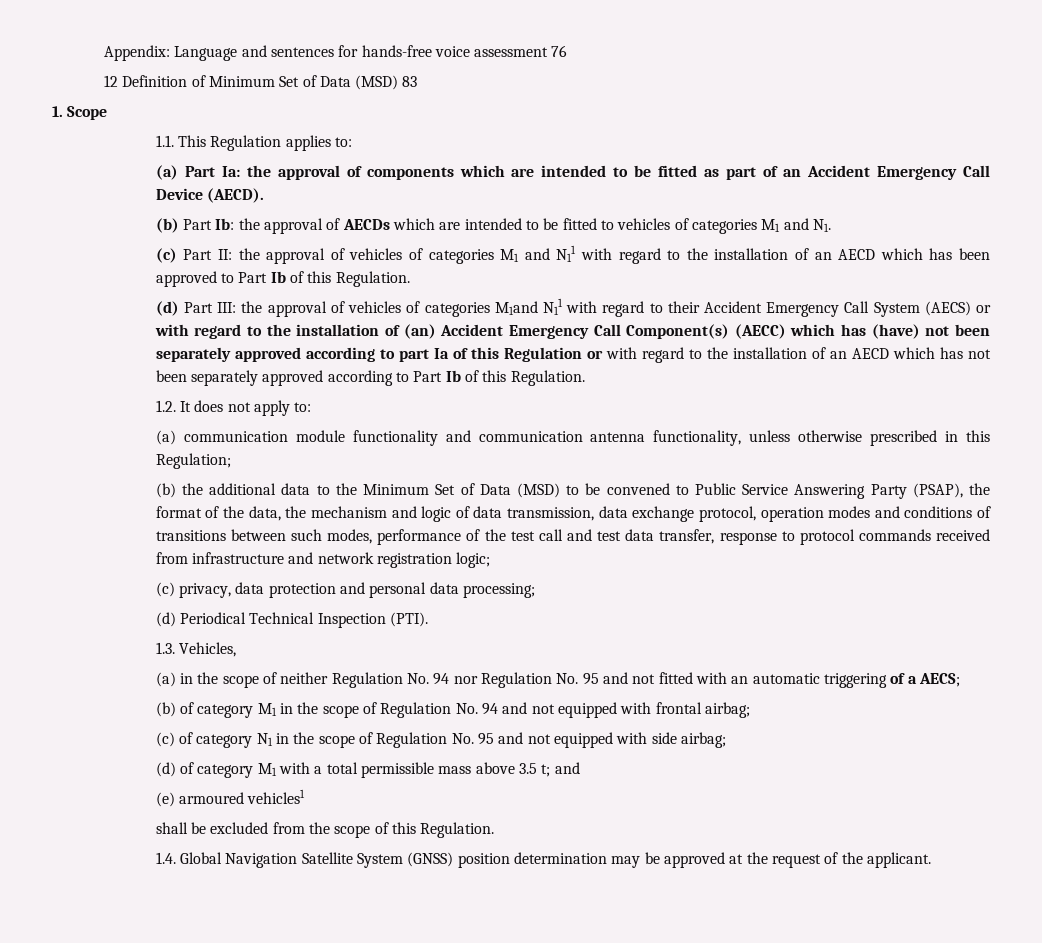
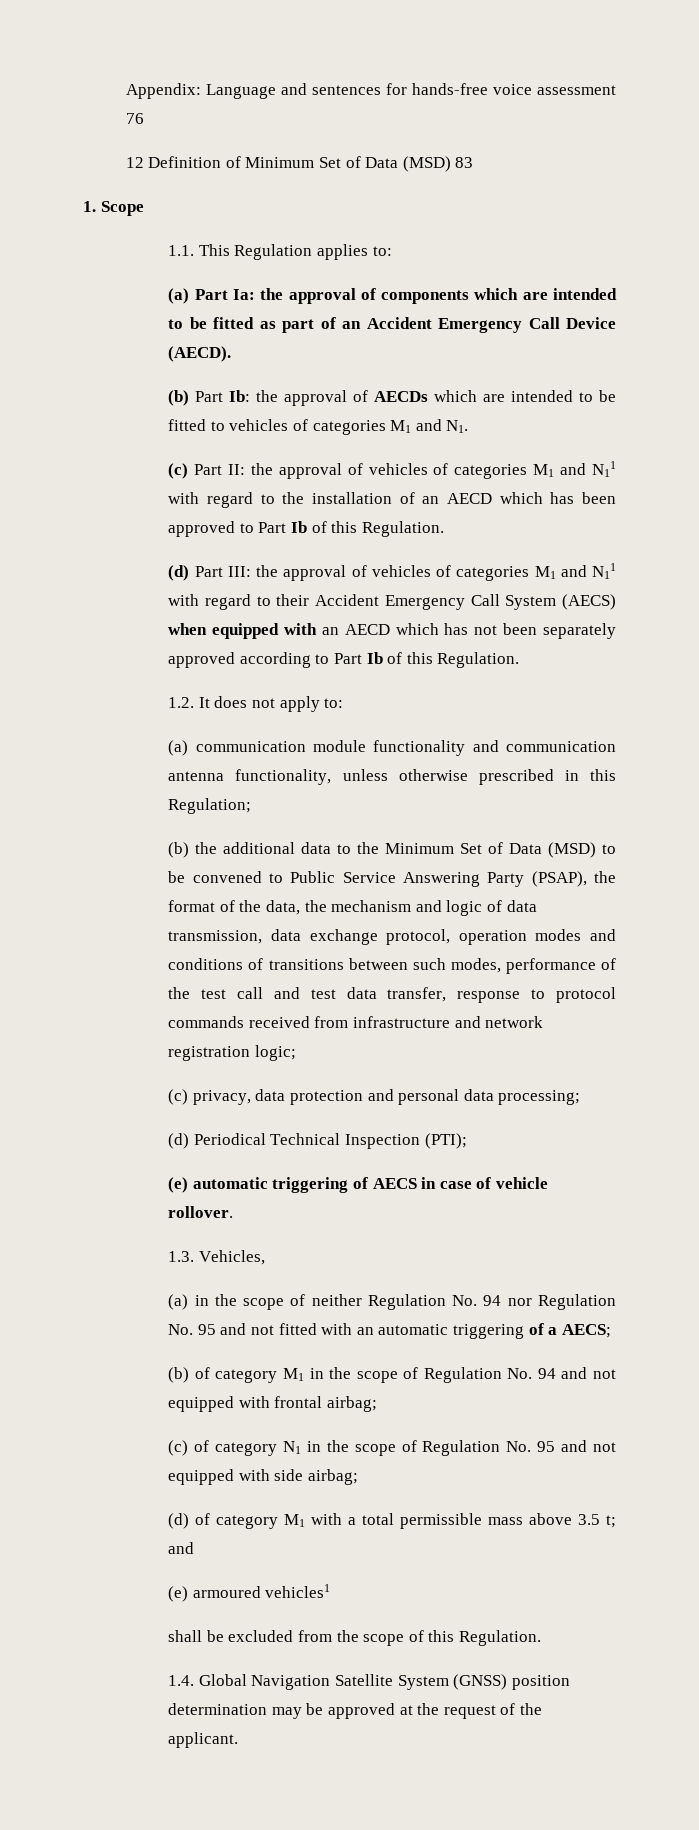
[494,301,538,315] M1and -> [534,565,587,579] M1 and
[976,305,992,313] [154,324,990,339] [155,347,826,363] or with regard to the installation of (an) Accident Emergency Call Component(s) (AECC) which has (have) not been separately approved according to part Ia of this Regulation or with regard to the installation of -> [168,623,318,639] when equipped with
[390,612,429,627] (PTI). -> [424,1133,467,1149] [168,1177,549,1193] [168,1206,234,1218] (PTI); // (e) automatic triggering of AECS in case of vehicle rollover.

